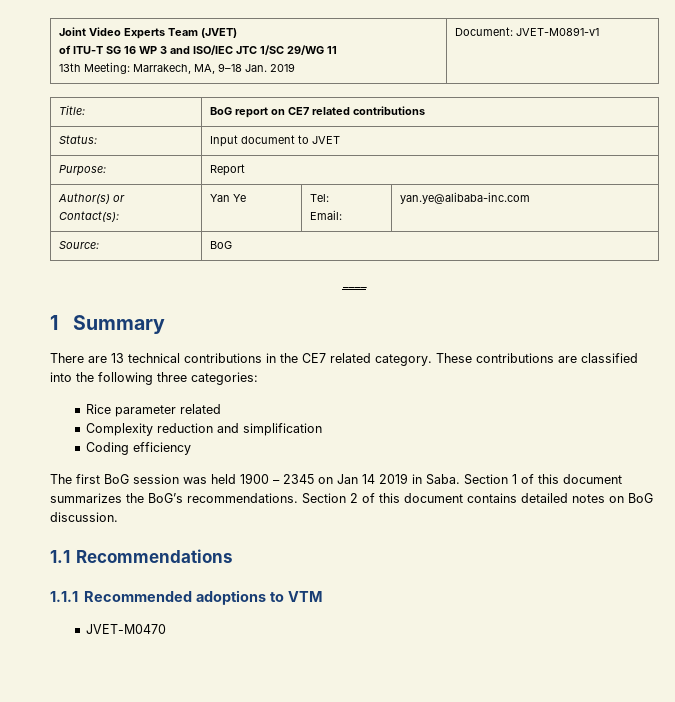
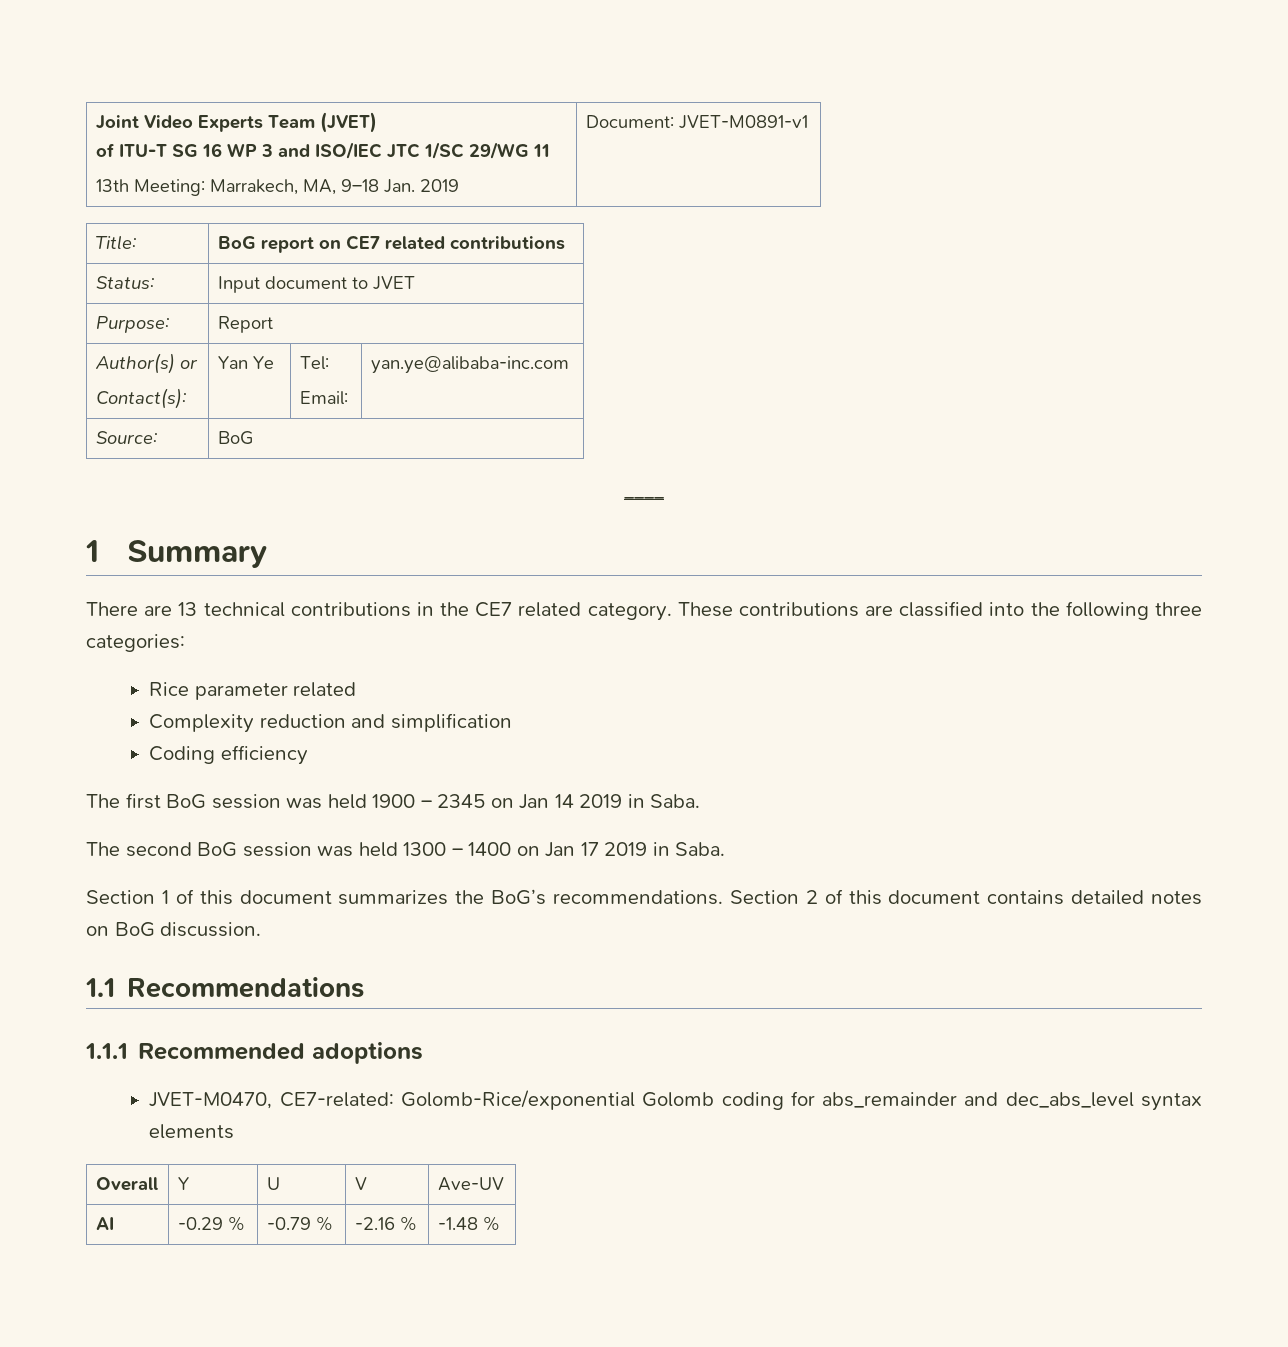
(460, 479) none -> [86,842,726,857] // The second BoG session was held 1300 – 1400 on Jan 17 2019 in Saba. //
[270,591,323,602] [86,624,167,634] to VTM // JVET-M0470 -> [149,1090,1202,1111] [149,1124,235,1139] [95,1177,158,1191] [177,1177,189,1190] [266,1177,280,1190] [354,1177,367,1190] [437,1177,504,1191] [95,1217,114,1230] [177,1216,245,1231] [266,1216,333,1231] [354,1216,417,1231] [437,1216,500,1231] // JVET-M0470, CE7-related: Golomb-Rice/exponential Golomb coding for abs_remainder and dec_abs_level syntax elements // Overall | Y | U | V | Ave-UV // AI | -0.29 % | -0.79 % | -2.16 % | -1.48 %

